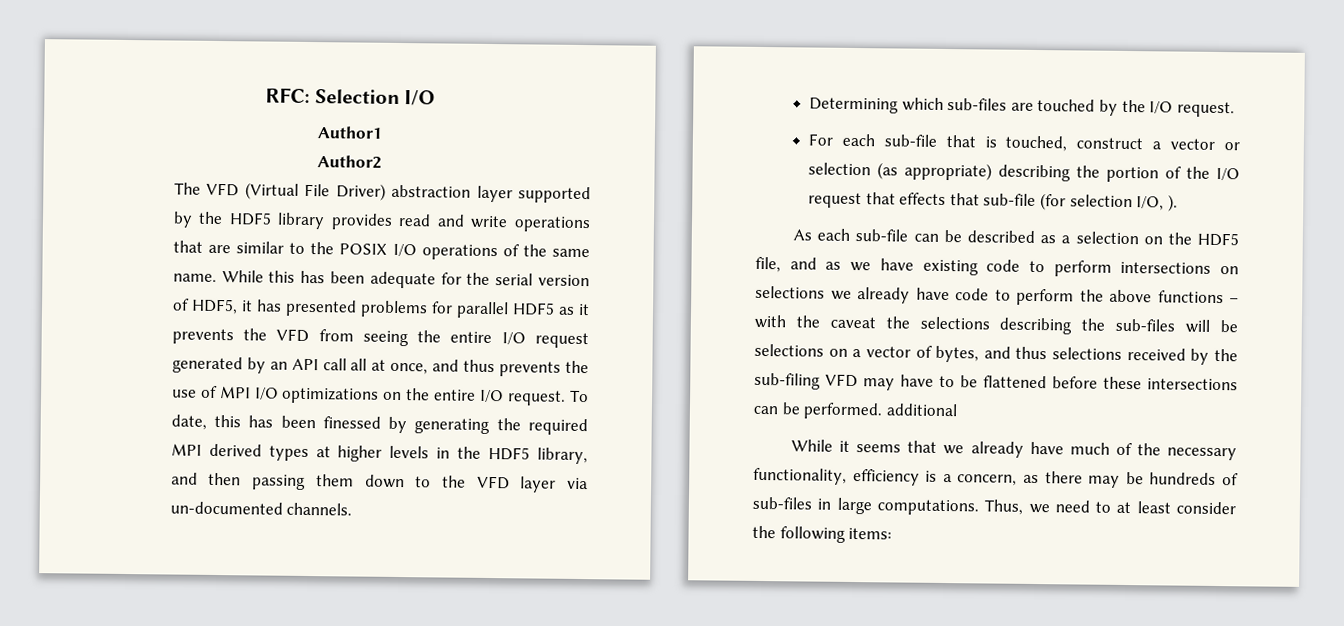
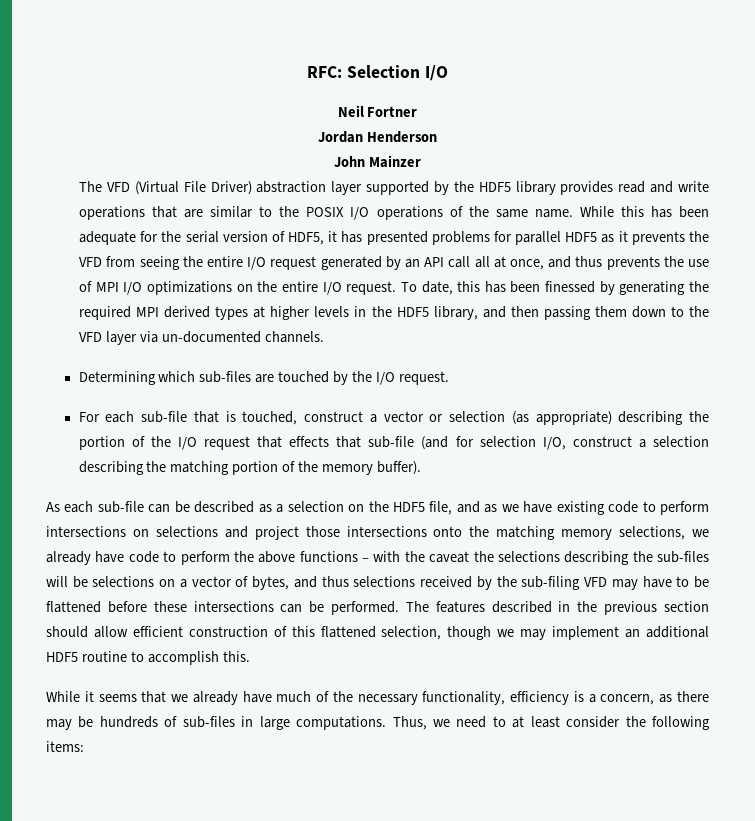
[316,126,383,139] [316,155,382,169] Author1 // Author2 -> [337,105,418,117] [318,131,437,143] [334,155,421,168] Neil Fortner // Jordan Henderson // John Mainzer
[1040,193,1178,212] (for selection I/O, ). -> [421,436,709,450] [78,461,421,475] (and for selection I/O, construct a selection describing the matching portion of the memory buffer).
(825, 292) none -> [224,526,686,540] and project those intersections onto the matching memory selections,
[885,403,958,417] additional -> [405,601,709,615] [46,626,709,640] [46,651,250,665] The features described in the previous section should allow efficient construction of this flattened selection, though we may implement an additional HDF5 routine to accomplish this.

